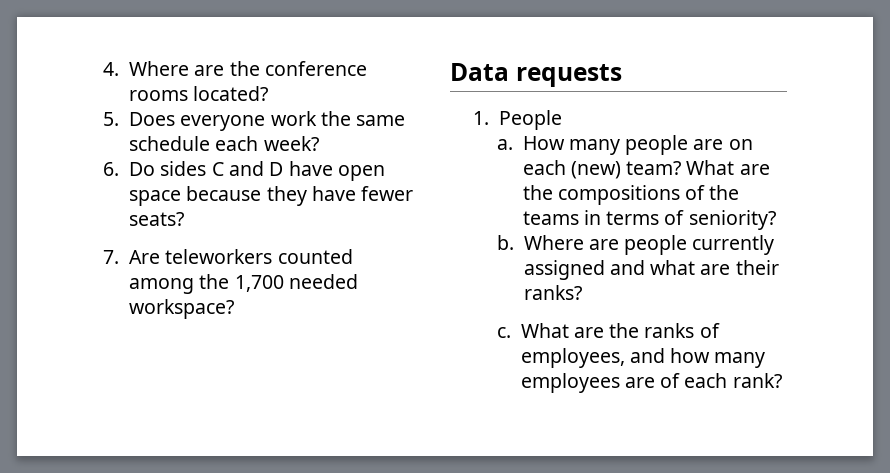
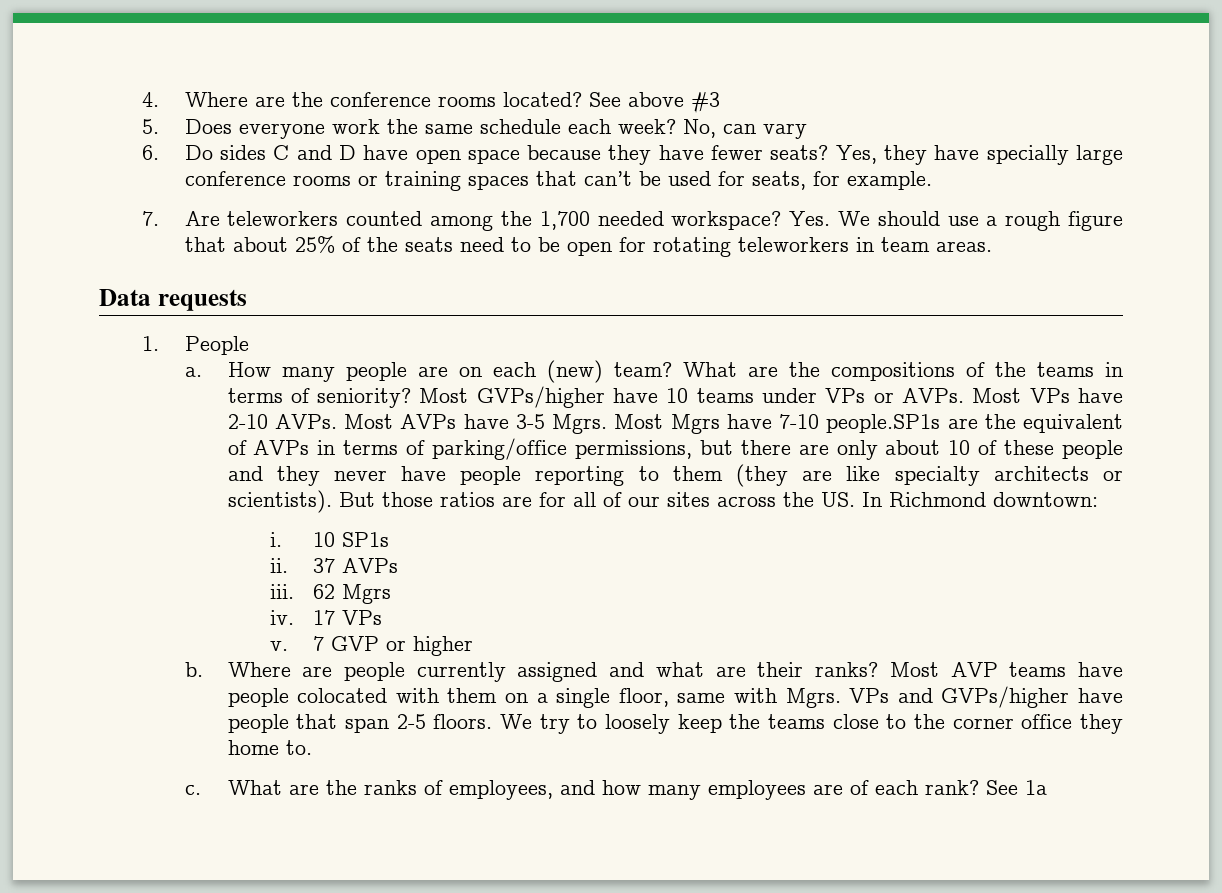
(269, 93) none -> [588,92,720,114] See above #3
(319, 143) none -> [682,119,807,139] No, can vary
(185, 219) none -> [835,145,1123,165] [184,171,932,191] Yes, they have specially large conference rooms or training spaces that can’t be used for seats, for example.
(235, 309) none -> [789,211,1124,231] [184,235,992,257] Yes. We should use a rough figure that about 25% of the seats need to be open for rotating teleworkers in team areas.
(776, 220) none -> [419,386,1124,408] [227,414,1123,434] [227,438,1124,460] [227,464,1123,487] [227,490,1098,513] [270,532,390,547] [270,558,399,573] [270,584,392,604] [270,610,383,625] [270,636,474,656] Most GVPs/higher have 10 teams under VPs or AVPs. Most VPs have 2-10 AVPs. Most AVPs have 3-5 Mgrs. Most Mgrs have 7-10 people.SP1s are the equivalent of AVPs in terms of parking/office permissions, but there are only about 10 of these people and they never have people reporting to them (they are like specialty architects or scientists). But those ratios are for all of our sites across the US. In Richmond downtown: // i. 10 SP1s // ii. 37 AVPs // iii. 62 Mgrs // iv. 17 VPs // v. 7 GVP or higher
(582, 292) none -> [889,662,1123,677] [227,686,1123,708] [227,714,1123,734] [227,740,312,755] Most AVP teams have people colocated with them on a single floor, same with Mgrs. VPs and GVPs/higher have people that span 2-5 floors. We try to loosely keep the teams close to the corner office they home to.
(782, 380) none -> [985,780,1047,795] See 1a

